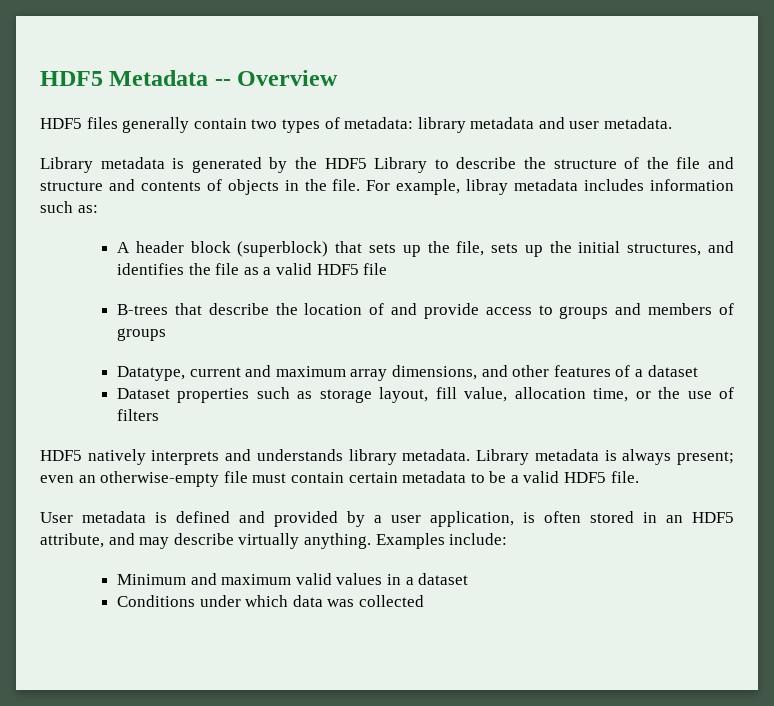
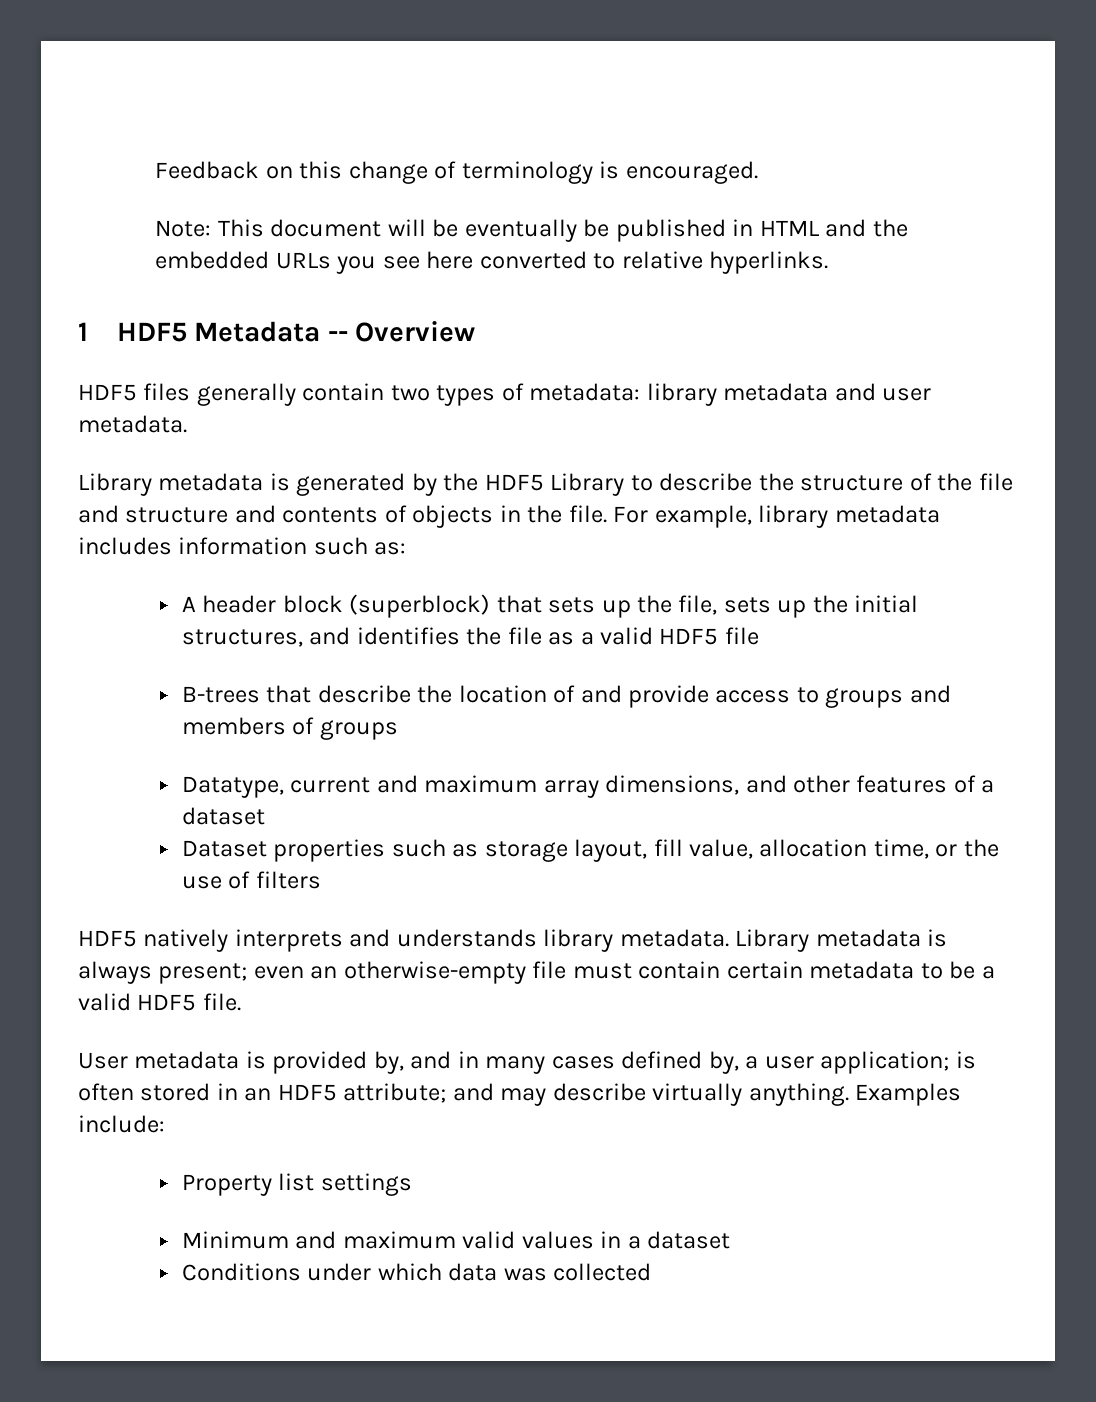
(40, 78) none -> [155,161,758,184] [155,219,908,242] [155,251,829,274] [78,322,88,341] Feedback on this change of terminology is encouraged. // Note: This document will be eventually be published in HTML and the embedded URLs you see here converted to relative hyperlinks. // 1
[466,179,509,195] libray -> [758,505,829,528] library
[176,511,365,527] defined and provided by -> [272,1051,739,1074] provided by, and in many cases defined by,
[430,511,514,527] application, -> [820,1051,950,1074] application;
[40,533,104,548] attribute, -> [343,1083,447,1103] attribute;
(508, 539) none -> [181,1173,412,1196] // Property list settings

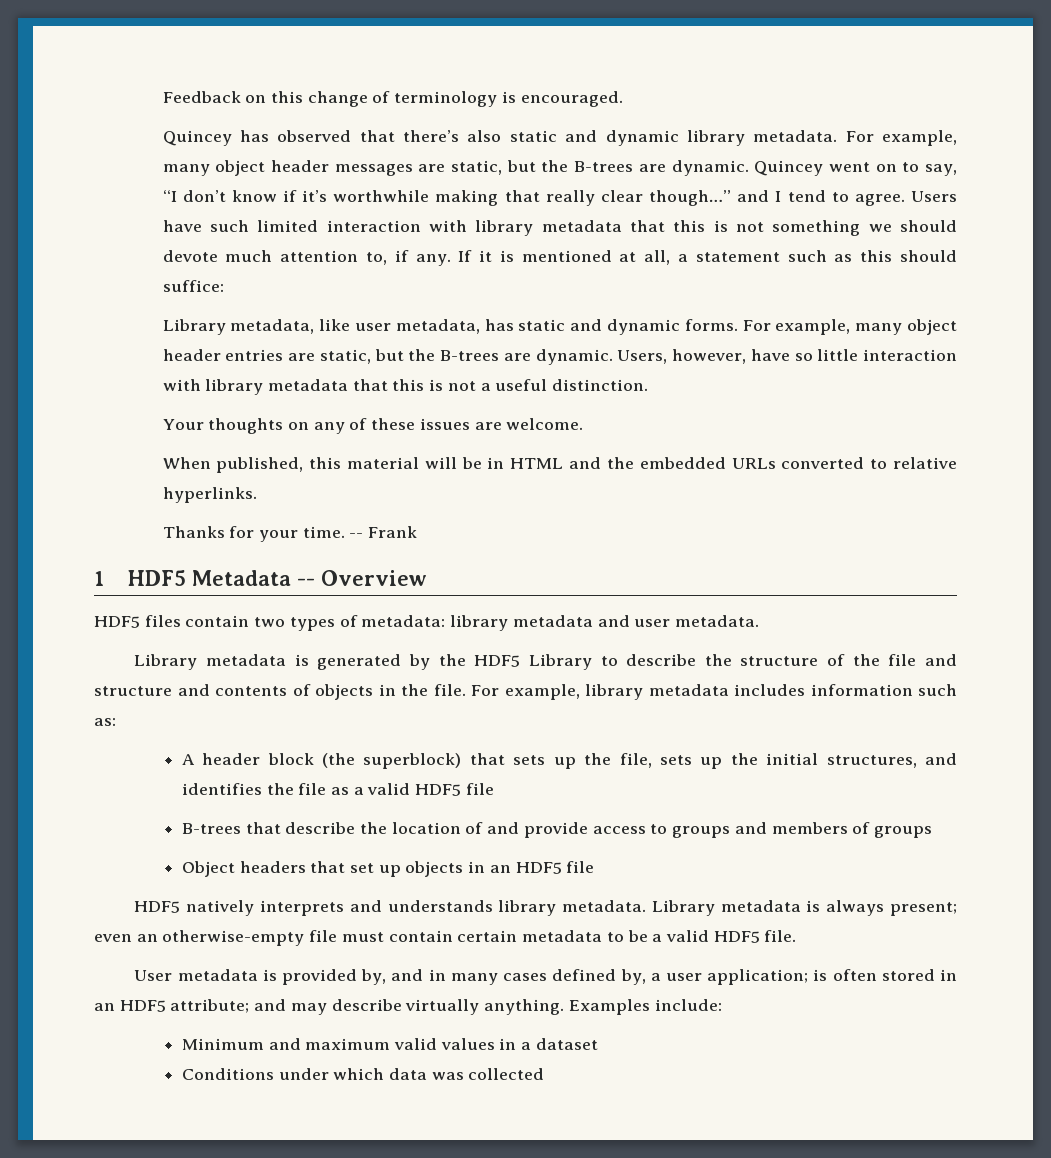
[155,219,726,242] Note: This document will be eventually be published -> [162,130,958,146] [162,160,957,176] [162,190,957,206] [162,220,958,236] [162,250,957,266] [162,280,224,292] [162,319,958,335] [162,349,957,365] [162,379,649,395] [162,418,584,434] [162,457,482,473] Quincey has observed that there’s also static and dynamic library metadata. For example, many object header messages are static, but the B-trees are dynamic. Quincey went on to say, “I don’t know if it’s worthwhile making that really clear though…” and I tend to agree. Users have such limited interaction with library metadata that this is not something we should devote much attention to, if any. If it is mentioned at all, a statement such as this should suffice: // Library metadata, like user metadata, has static and dynamic forms. For example, many object header entries are static, but the B-trees are dynamic. Users, however, have so little interaction with library metadata that this is not a useful distinction. // Your thoughts on any of these issues are welcome. // When published, this material will be
[336,251,474,274] you see here -> (776, 463) none
(829, 262) none -> [162,526,418,542] // Thanks for your time. -- Frank
[196,383,296,406] generally -> (181, 621) none
[349,594,491,618] (superblock) -> [322,753,462,769] (the superblock)
[181,775,995,798] [181,807,265,825] [181,839,999,862] [181,871,321,889] Datatype, current and maximum array dimensions, and other features of a dataset // Dataset properties such as storage layout, fill value, allocation time, or the use of filters -> [181,861,595,877] Object headers that set up objects in an HDF5 file
[181,1173,412,1196] // Property list settings -> (722, 1005) none

